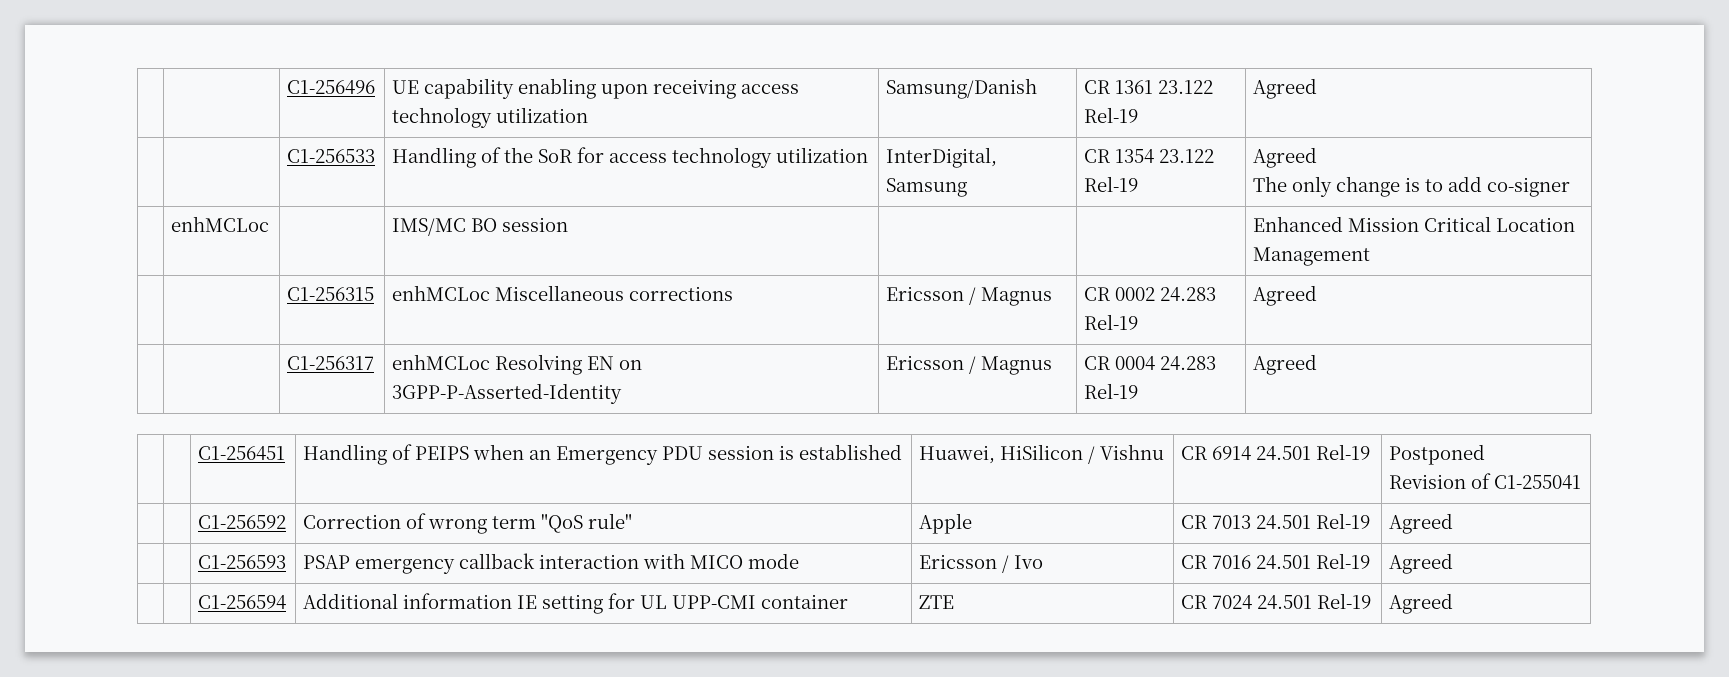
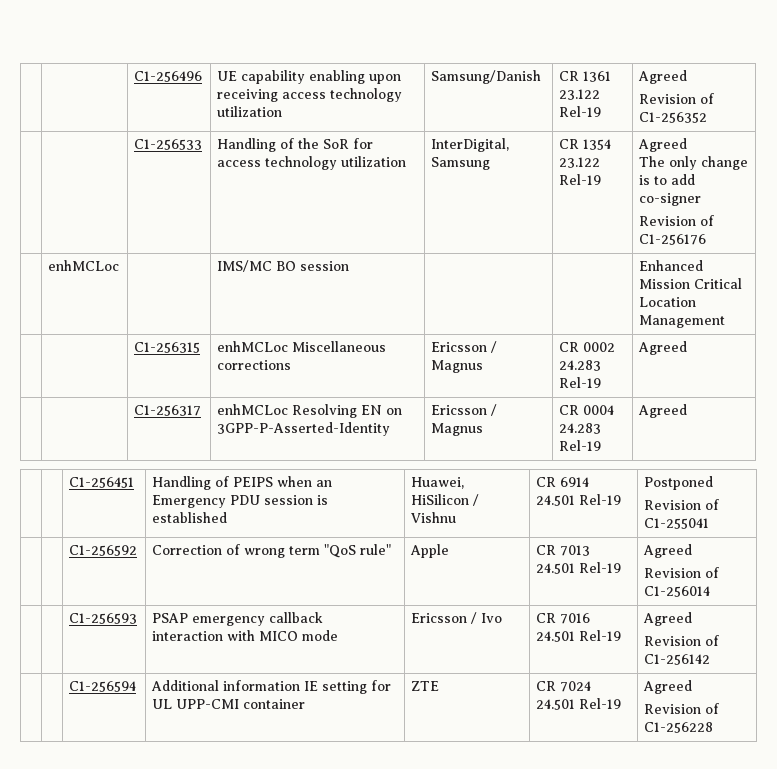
(1318, 88) none -> [639,93,715,104] [639,112,708,123] // Revision of C1-256352
(1571, 187) none -> [639,215,715,226] [639,234,707,245] // Revision of C1-256176
(1454, 523) none -> [644,567,720,578] [644,586,711,597] // Revision of C1-256014
(1454, 563) none -> [644,635,720,646] [644,654,711,665] // Revision of C1-256142
(1454, 603) none -> [644,703,720,714] [644,722,714,733] // Revision of C1-256228

